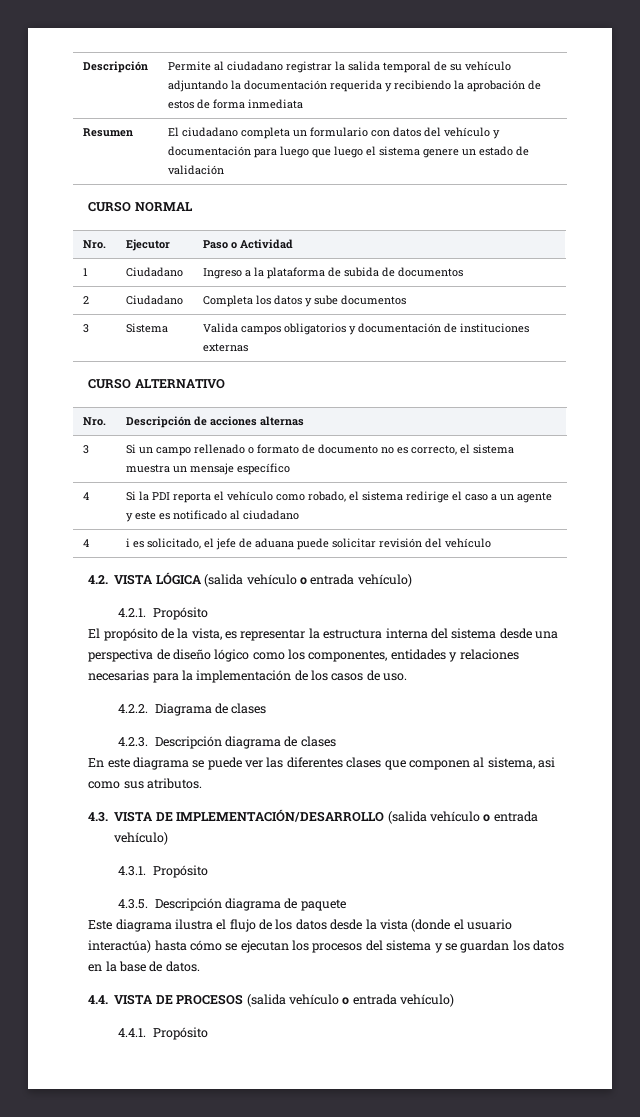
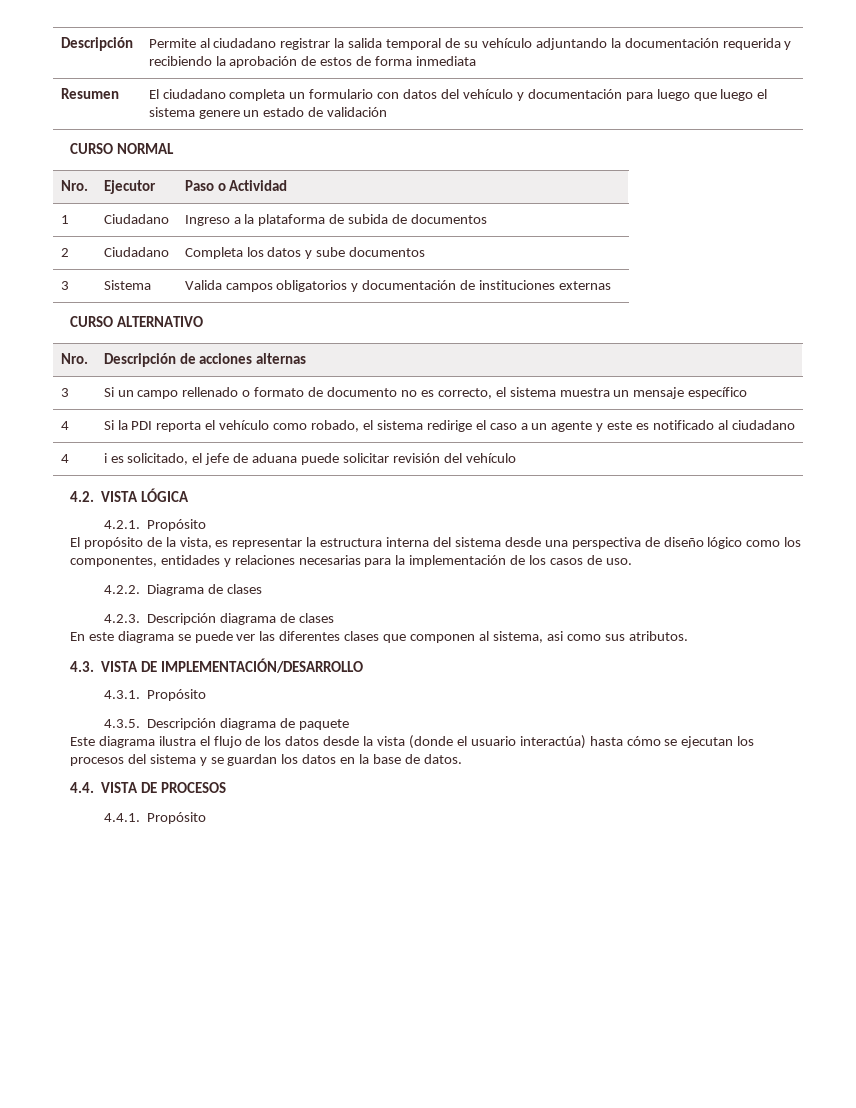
[204,574,412,587] (salida vehículo o entrada vehículo) -> (190, 495) none
[387,811,538,824] [114,832,169,845] (salida vehículo o entrada vehículo) -> (363, 665) none
[246,994,455,1007] (salida vehículo o entrada vehículo) -> (226, 787) none

